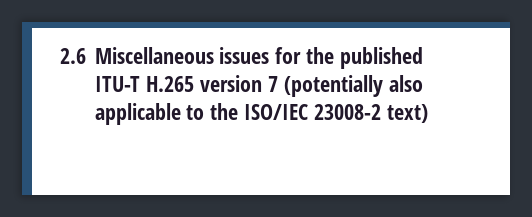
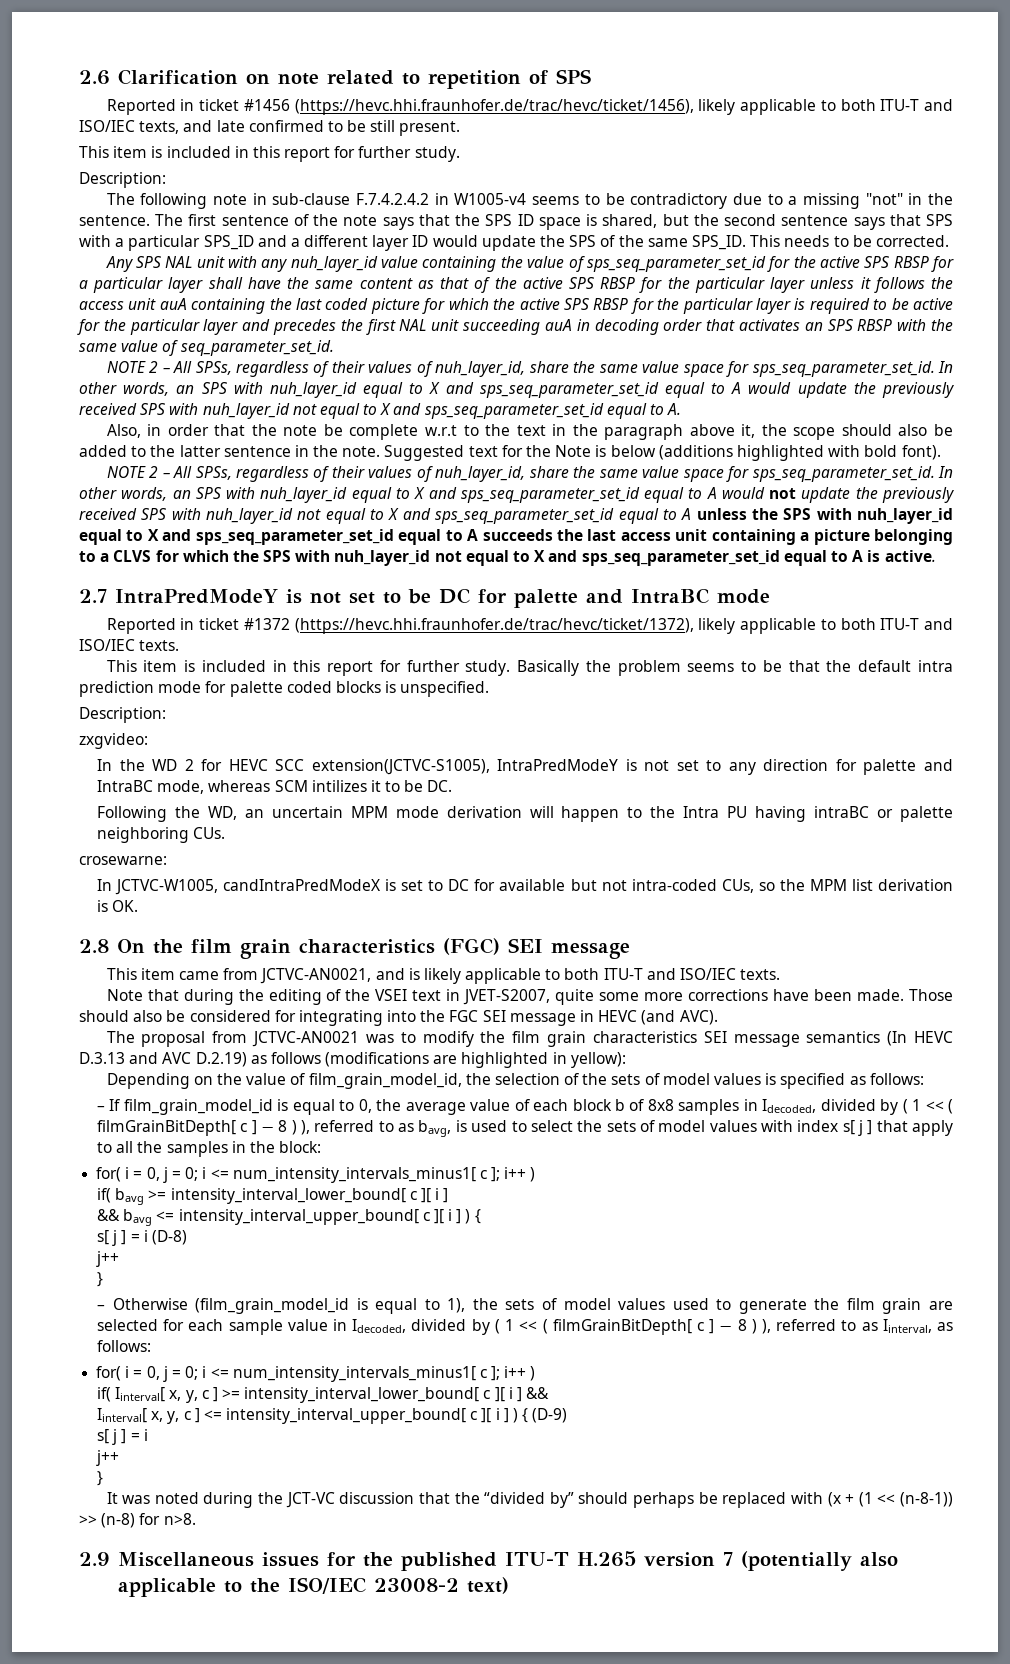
(86, 56) none -> [117,69,591,89] [106,99,954,115] [79,120,461,136] [79,146,460,162] [79,172,166,188] [106,193,954,209] [79,214,953,230] [79,235,949,251] [105,256,954,272] [79,277,954,293] [79,298,953,314] [77,319,954,335] [79,340,334,356] [106,361,953,377] [79,382,954,398] [79,403,682,419] [106,424,954,440] [79,445,941,461] [106,466,953,482] [79,487,955,503] [79,508,954,524] [79,529,953,545] [79,550,936,566] [79,588,770,608] [106,618,954,634] [79,639,180,651] [106,660,954,676] [79,681,490,697] [79,707,166,723] [79,733,148,749] [96,759,954,775] [96,780,453,794] [96,806,953,822] [96,827,226,843] [79,856,167,865] [96,879,953,895] [96,900,139,912] [79,938,630,959] [106,968,781,984] [106,989,953,1005] [79,1010,718,1026] [106,1031,954,1047] [79,1052,626,1068] [106,1073,924,1089] [96,1099,954,1115] [96,1120,953,1137] [96,1141,322,1157] [96,1167,536,1183] [96,1188,449,1205] [96,1209,481,1226] [96,1230,187,1246] [95,1251,119,1267] [96,1272,103,1287] [96,1298,954,1314] [96,1319,954,1335] [96,1340,151,1352] [96,1366,536,1382] [96,1387,550,1403] [96,1408,568,1424] [96,1429,148,1445] [95,1450,119,1466] [96,1471,103,1486] [106,1492,953,1508] [79,1513,196,1528] [79,1552,110,1566] Clarification on note related to repetition of SPS // Reported in ticket #1456 (https://hevc.hhi.fraunhofer.de/trac/hevc/ticket/1456), likely applicable to both ITU-T and ISO/IEC texts, and late confirmed to be still present. // This item is included in this report for further study. // Description: // The following note in sub-clause F.7.4.2.4.2 in W1005-v4 seems to be contradictory due to a missing "not" in the sentence. The first sentence of the note says that the SPS ID space is shared, but the second sentence says that SPS with a particular SPS_ID and a different layer ID would update the SPS of the same SPS_ID. This needs to be corrected. // Any SPS NAL unit with any nuh_layer_id value containing the value of sps_seq_parameter_set_id for the active SPS RBSP for a particular layer shall have the same content as that of the active SPS RBSP for the particular layer unless it follows the access unit auA containing the last coded picture for which the active SPS RBSP for the particular layer is required to be active for the particular layer and precedes the first NAL unit succeeding auA in decoding order that activates an SPS RBSP with the same value of seq_parameter_set_id. // NOTE 2 – All SPSs, regardless of their values of nuh_layer_id, share the same value space for sps_seq_parameter_set_id. In other words, an SPS with nuh_layer_id equal to X and sps_seq_parameter_set_id equal to A would update the previously received SPS with nuh_layer_id not equal to X and sps_seq_parameter_set_id equal to A. // Also, in order that the note be complete w.r.t to the text in the paragraph above it, the scope should also be added to the latter sentence in the note. Suggested text for the Note is below (additions highlighted with bold font). // NOTE 2 – All SPSs, regardless of their values of nuh_layer_id, share the same value space for sps_seq_parameter_set_id. In other words, an SPS with nuh_layer_id equal to X and sps_seq_parameter_set_id equal to A would not update the previously received SPS with nuh_layer_id not equal to X and sps_seq_parameter_set_id equal to A unless the SPS with nuh_layer_id equal to X and sps_seq_parameter_set_id equal to A succeeds the last access unit containing a picture belonging to a CLVS for which the SPS with nuh_layer_id not equal to X and sps_seq_parameter_set_id equal to A is active. // 2.7 IntraPredModeY is not set to be DC for palette and IntraBC mode // Reported in ticket #1372 (https://hevc.hhi.fraunhofer.de/trac/hevc/ticket/1372), likely applicable to both ITU-T and ISO/IEC texts. // This item is included in this report for further study. Basically the problem seems to be that the default intra prediction mode for palette coded blocks is unspecified. // Description: // zxgvideo: // In the WD 2 for HEVC SCC extension(JCTVC-S1005), IntraPredModeY is not set to any direction for palette and IntraBC mode, whereas SCM intilizes it to be DC. // Following the WD, an uncertain MPM mode derivation will happen to the Intra PU having intraBC or palette neighboring CUs. // crosewarne: // In JCTVC-W1005, candIntraPredModeX is set to DC for available but not intra-coded CUs, so the MPM list derivation is OK. // 2.8 On the film grain characteristics (FGC) SEI message // This item came from JCTVC-AN0021, and is likely applicable to both ITU-T and ISO/IEC texts. // Note that during the editing of the VSEI text in JVET-S2007, quite some more corrections have been made. Those should also be considered for integrating into the FGC SEI message in HEVC (and AVC). // The proposal from JCTVC-AN0021 was to modify the film grain characteristics SEI message semantics (In HEVC D.3.13 and AVC D.2.19) as follows (modifications are highlighted in yellow): // Depending on the value of film_grain_model_id, the selection of the sets of model values is specified as follows: // – If film_grain_model_id is equal to 0, the average value of each block b of 8x8 samples in Idecoded, divided by ( 1 << ( filmGrainBitDepth[ c ] − 8 ) ), referred to as bavg, is used to select the sets of model values with index s[ j ] that apply to all the samples in the block: // for( i = 0, j = 0; i <= num_intensity_intervals_minus1[ c ]; i++ ) // if( bavg >= intensity_interval_lower_bound[ c ][ i ] // && bavg <= intensity_interval_upper_bound[ c ][ i ] ) { // s[ j ] = i (D-8) // j++ // } // – Otherwise (film_grain_model_id is equal to 1), the sets of model values used to generate the film grain are selected for each sample value in Idecoded, divided by ( 1 << ( filmGrainBitDepth[ c ] − 8 ) ), referred to as Iinterval, as follows: // for( i = 0, j = 0; i <= num_intensity_intervals_minus1[ c ]; i++ ) // if( Iinterval[ x, y, c ] >= intensity_interval_lower_bound[ c ][ i ] && // Iinterval[ x, y, c ] <= intensity_interval_upper_bound[ c ][ i ] ) { (D-9) // s[ j ] = i // j++ // } // It was noted during the JCT-VC discussion that the “divided by” should perhaps be replaced with (x + (1 << (n-8-1)) >> (n-8) for n>8. // 2.9

